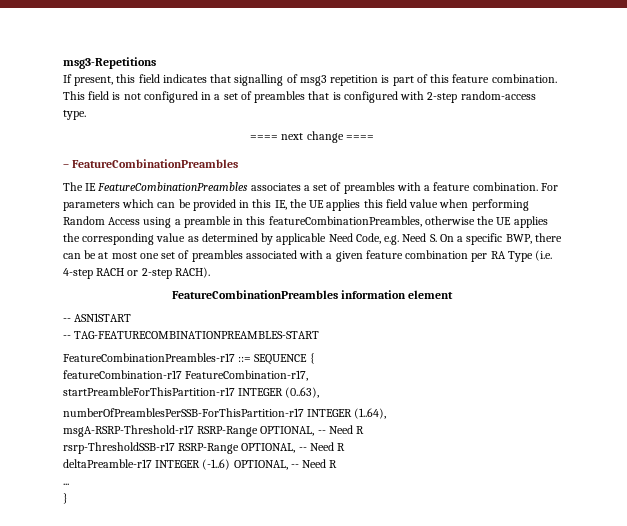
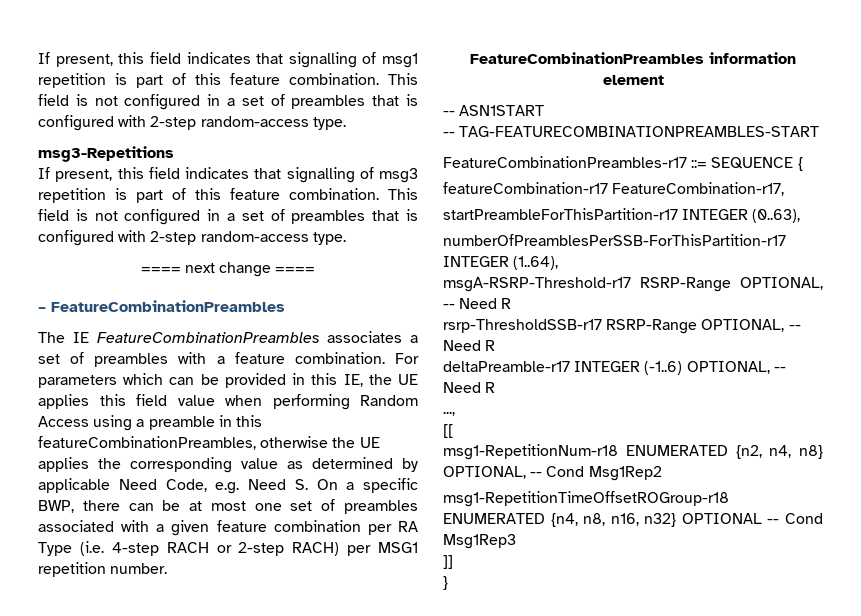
(63, 63) none -> [38,52,418,68] [38,73,418,88] [38,94,419,110] [38,115,346,131] If present, this field indicates that signalling of msg1 repetition is part of this feature combination. This field is not configured in a set of preambles that is configured with 2-step random-access type. //
[174,267,210,278] RACH). -> [292,542,418,556] [38,562,168,577] RACH) per MSG1 repetition number.
[63,483,69,485] ... -> [443,411,455,416] [443,424,453,438] [443,444,823,460] [443,466,662,481] [443,491,729,507] [443,513,823,527] [443,534,516,549] [443,555,453,569] ..., // [[ // msg1-RepetitionNum-r18 ENUMERATED {n2, n4, n8} OPTIONAL, -- Cond Msg1Rep2 // msg1-RepetitionTimeOffsetROGroup-r18 ENUMERATED {n4, n8, n16, n32} OPTIONAL -- Cond Msg1Rep3 // ]]

